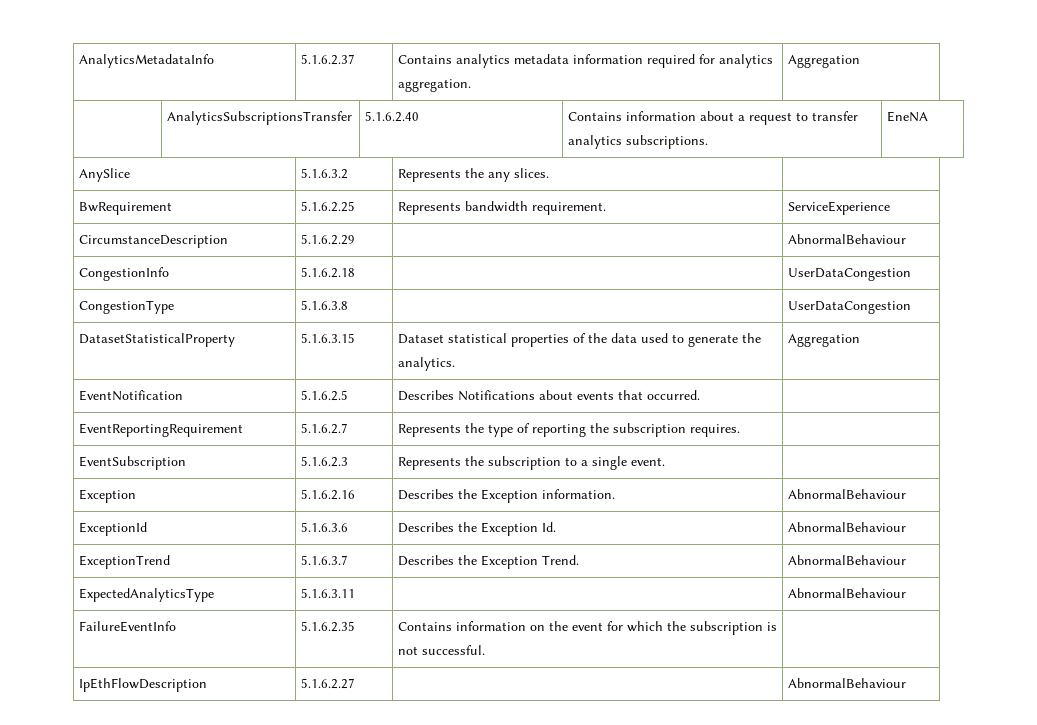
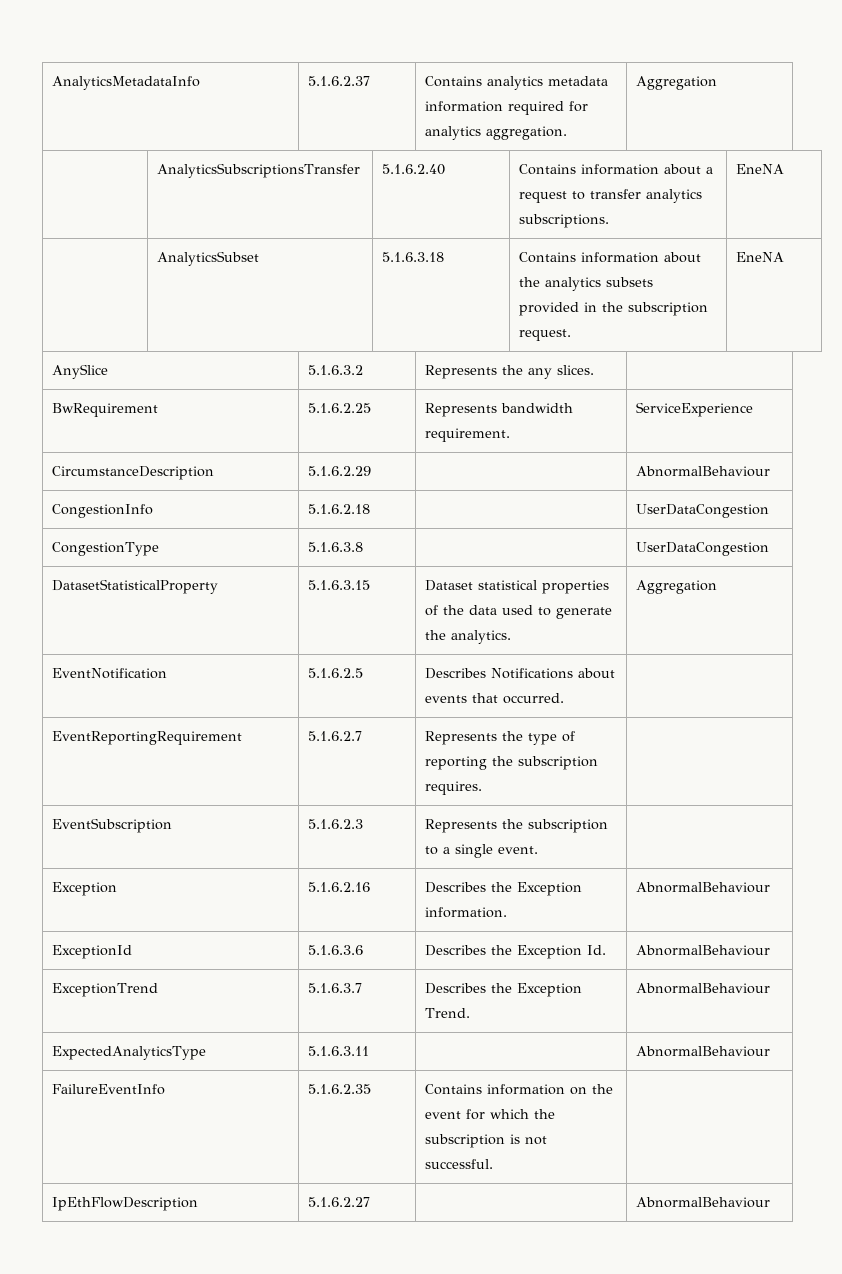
(928, 116) none -> [157,251,260,266] [382,252,445,262] [519,252,702,263] [519,277,654,291] [519,302,709,316] [519,329,572,341] [736,252,785,262] // | AnalyticsSubset | 5.1.6.3.18 | Contains information about the analytics subsets provided in the subscription request. | EneNA

